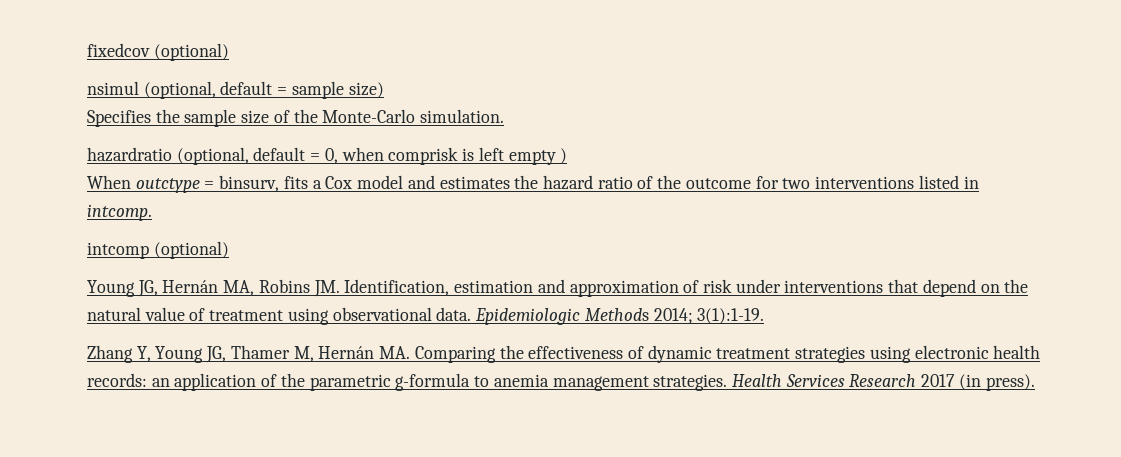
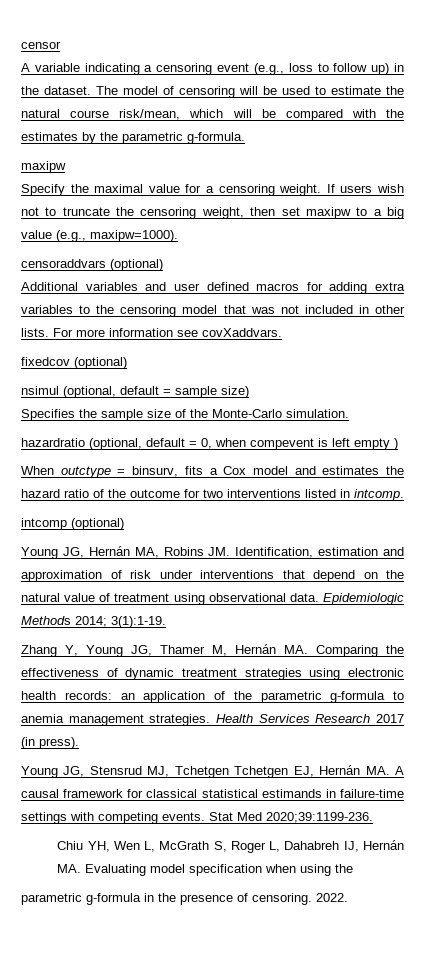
(87, 50) none -> [21,41,61,49] [21,63,404,75] [21,86,404,98] [21,109,404,121] [21,132,245,144] [21,161,66,173] [21,184,405,196] [21,207,405,219] [21,230,178,242] [21,259,163,271] [21,282,405,294] [21,305,406,317] [21,328,282,337] censor // A variable indicating a censoring event (e.g., loss to follow up) in the dataset. The model of censoring will be used to estimate the natural course risk/mean, which will be compared with the estimates by the parametric g-formula. // maxipw // Specify the maximal value for a censoring weight. If users wish not to truncate the censoring weight, then set maxipw to a big value (e.g., maxipw=1000). // censoraddvars (optional) // Additional variables and user defined macros for adding extra variables to the censoring model that was not included in other lists. For more information see covXaddvars. //
[388,147,459,165] comprisk -> [250,438,314,450] compevent
(1035, 382) none -> [21,765,405,778] [21,789,404,798] [21,812,373,824] [57,840,404,853] [57,864,354,876] [21,893,348,905] // Young JG, Stensrud MJ, Tchetgen Tchetgen EJ, Hernán MA. A causal framework for classical statistical estimands in failure-time settings with competing events. Stat Med 2020;39:1199-236. // Chiu YH, Wen L, McGrath S, Roger L, Dahabreh IJ, Hernán MA. Evaluating model specification when using the // parametric g-formula in the presence of censoring. 2022.

